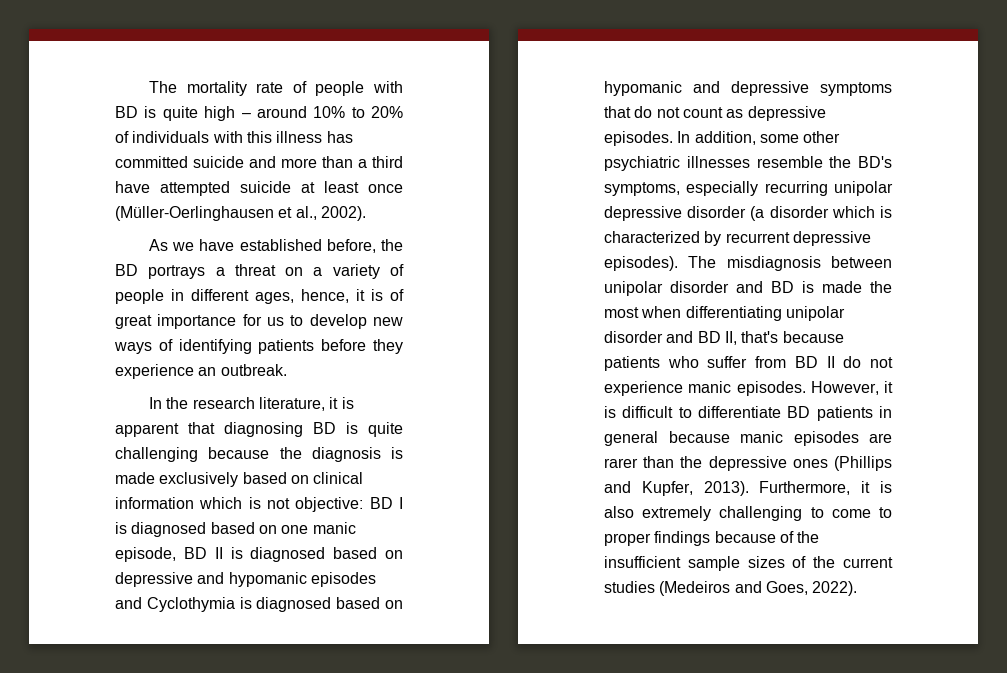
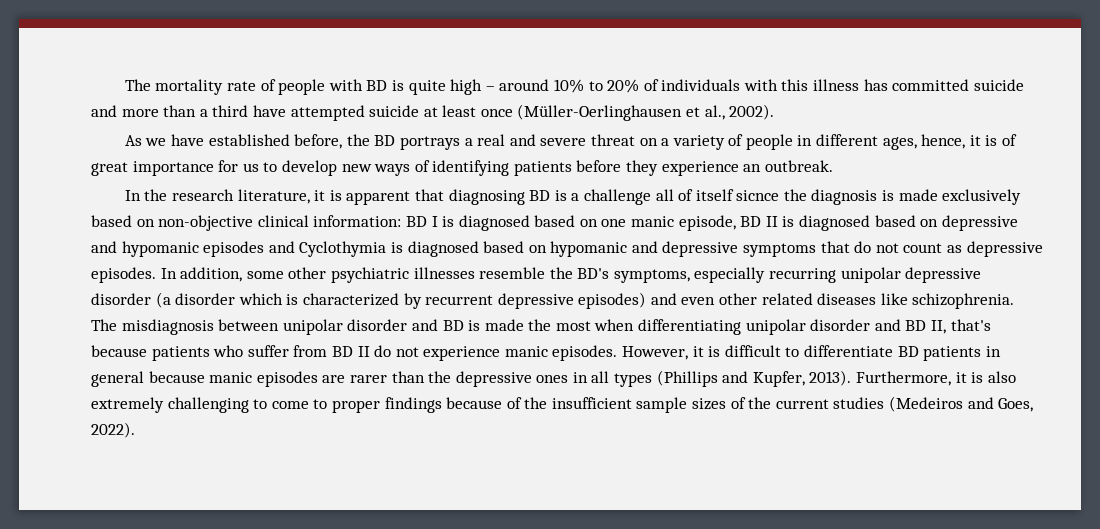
(225, 271) none -> [477,134,587,146] real and severe
[368,422,403,437] [115,447,270,462] quite challenging because -> [571,189,780,205] a challenge all of itself sicnce
[313,472,364,484] [115,497,364,512] clinical information which is not objective: -> [158,215,402,231] non-objective clinical information:
[604,256,678,271] episodes). -> [578,292,1015,309] episodes) and even other related diseases like schizophrenia.
(828, 463) none -> [572,371,653,387] in all types

